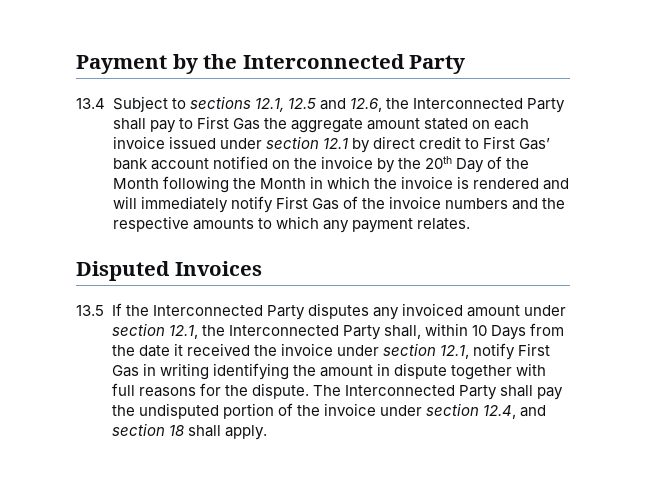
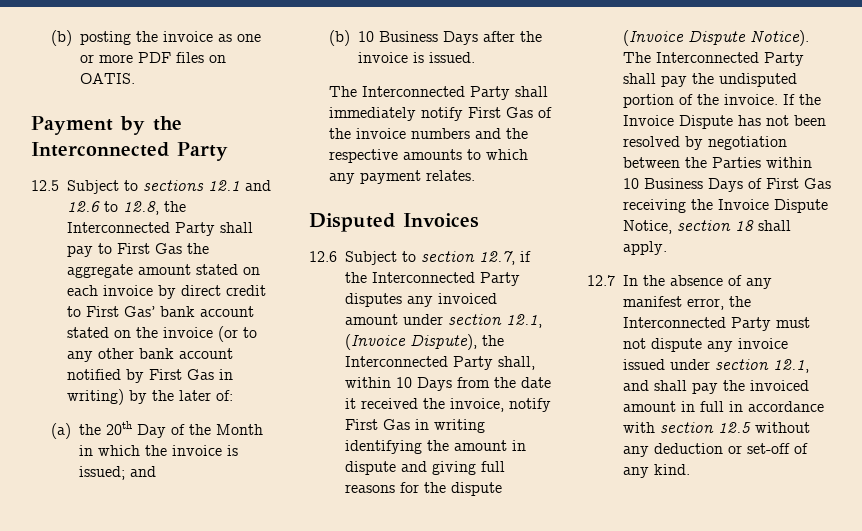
(76, 64) none -> [50,30,261,46] [79,52,226,63] [79,73,135,84] (b) posting the invoice as one or more PDF files on OATIS. //
[76,98,105,109] 13.4 -> [31,180,59,191] 12.5
[254,98,382,112] 12.1, 12.5 and 12.6, -> [208,180,271,191] [67,201,159,215] 12.1 and 12.6 to 12.8,
[168,136,348,149] issued under section 12.1 -> (153, 290) none
[212,156,268,169] notified -> [67,327,109,338] stated
[376,158,395,173] by -> [218,326,257,342] [67,348,233,362] [67,369,233,383] [67,389,233,405] [50,423,71,439] (or to any other bank account notified by First Gas in writing) by the later of: // (a)
[162,176,306,193] following the Month -> (263, 429) none
[472,178,570,190] [112,196,137,209] rendered and will -> [78,466,156,480] [328,30,542,46] [357,52,475,63] [328,86,548,100] issued; and // (b) 10 Business Days after the invoice is issued. // The Interconnected Party shall
[76,303,122,316] 13.5 If -> [309,251,531,265] 12.6 Subject to section 12.7, if
(198, 332) none -> [345,334,477,350] (Invoice Dispute),
[280,343,469,359] invoice under section 12.1, -> [450,398,504,412] invoice,
[450,363,546,380] together with -> [401,461,476,475] and giving
[251,383,309,399] dispute. -> [451,482,502,496] [623,30,809,46] dispute (Invoice Dispute Notice).
[323,403,546,419] [111,423,267,440] invoice under section 12.4, and section 18 shall apply. -> [724,94,821,105] [623,115,826,129] [623,136,787,150] [623,157,812,168] [623,178,831,192] [623,199,828,213] [623,220,791,234] [623,241,667,255] [587,275,772,289] [623,296,751,310] [623,317,810,331] [623,338,788,352] [623,359,809,373] [623,380,809,394] [623,401,824,412] [623,422,810,433] [623,443,808,457] [623,464,690,478] invoice. If the Invoice Dispute has not been resolved by negotiation between the Parties within 10 Business Days of First Gas receiving the Invoice Dispute Notice, section 18 shall apply. // 12.7 In the absence of any manifest error, the Interconnected Party must not dispute any invoice issued under section 12.1, and shall pay the invoiced amount in full in accordance with section 12.5 without any deduction or set-off of any kind.

